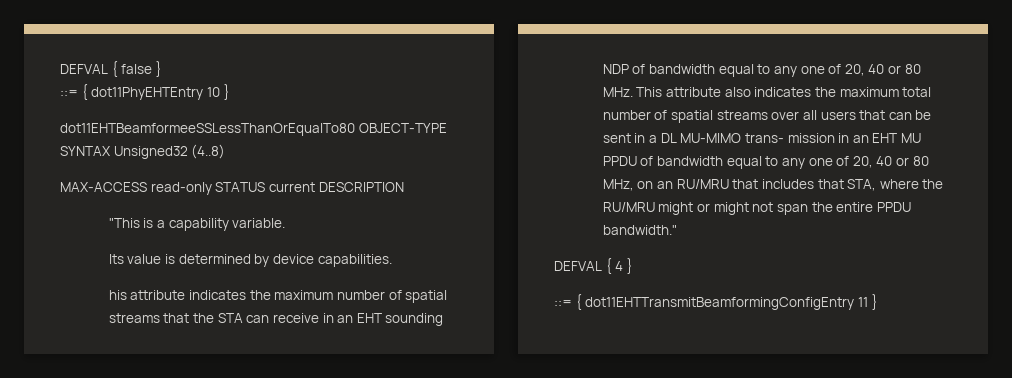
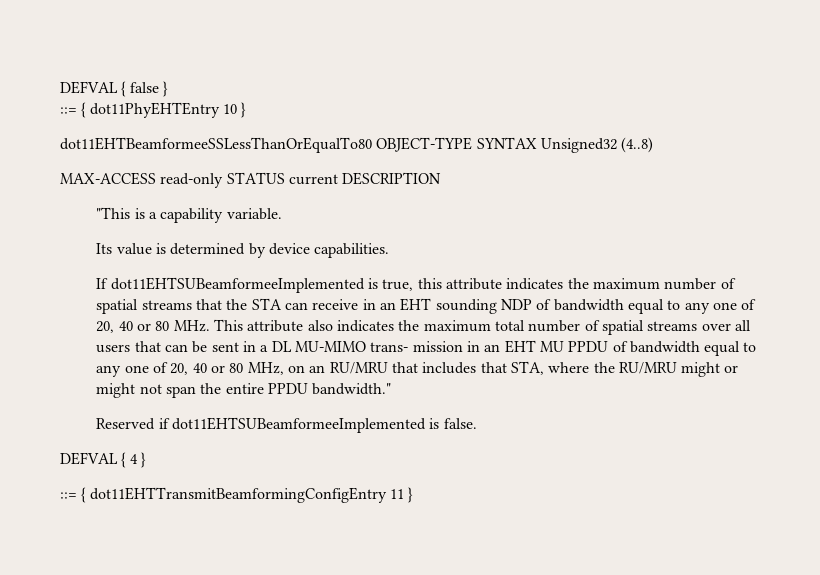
[108,290,127,300] his -> [96,277,442,293] If dot11EHTSUBeamformeeImplemented is true, this
(677, 230) none -> [96,417,477,433] // Reserved if dot11EHTSUBeamformeeImplemented is false.

